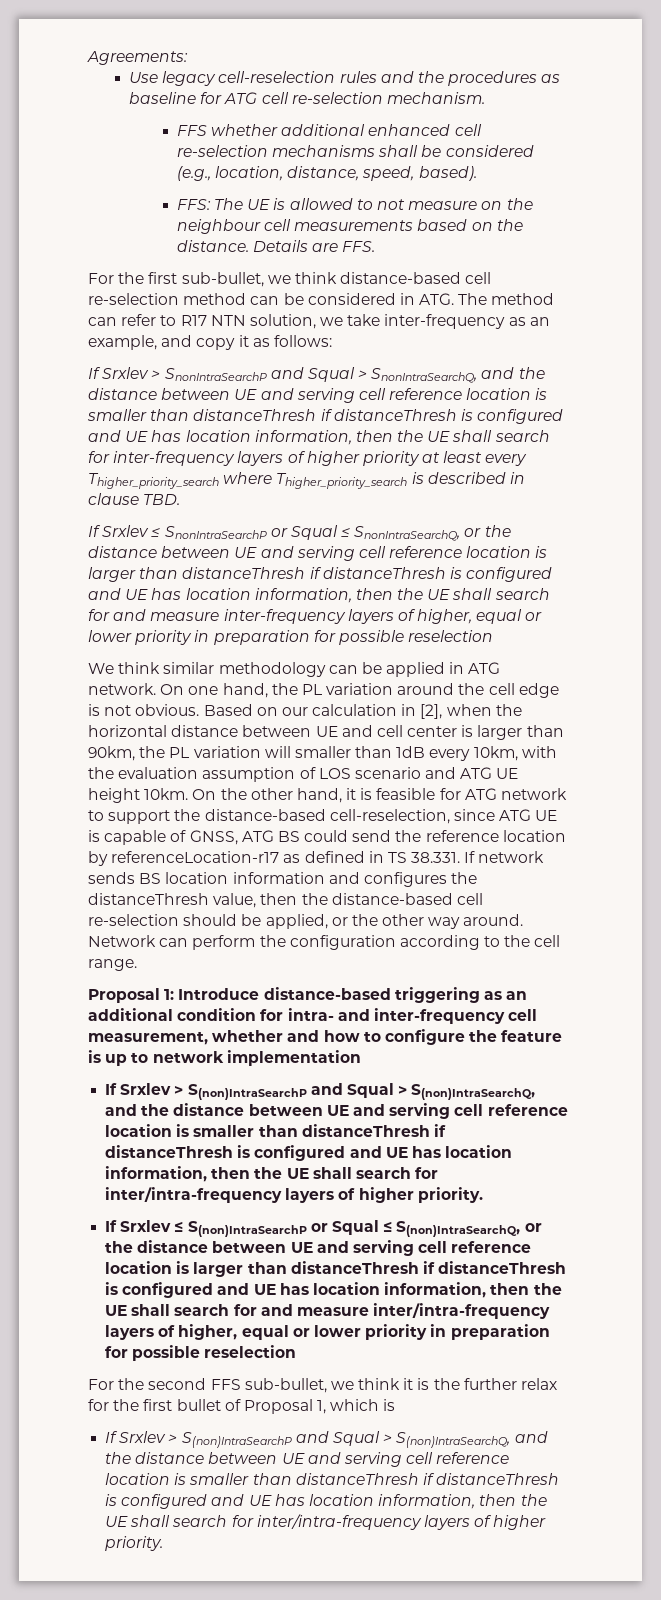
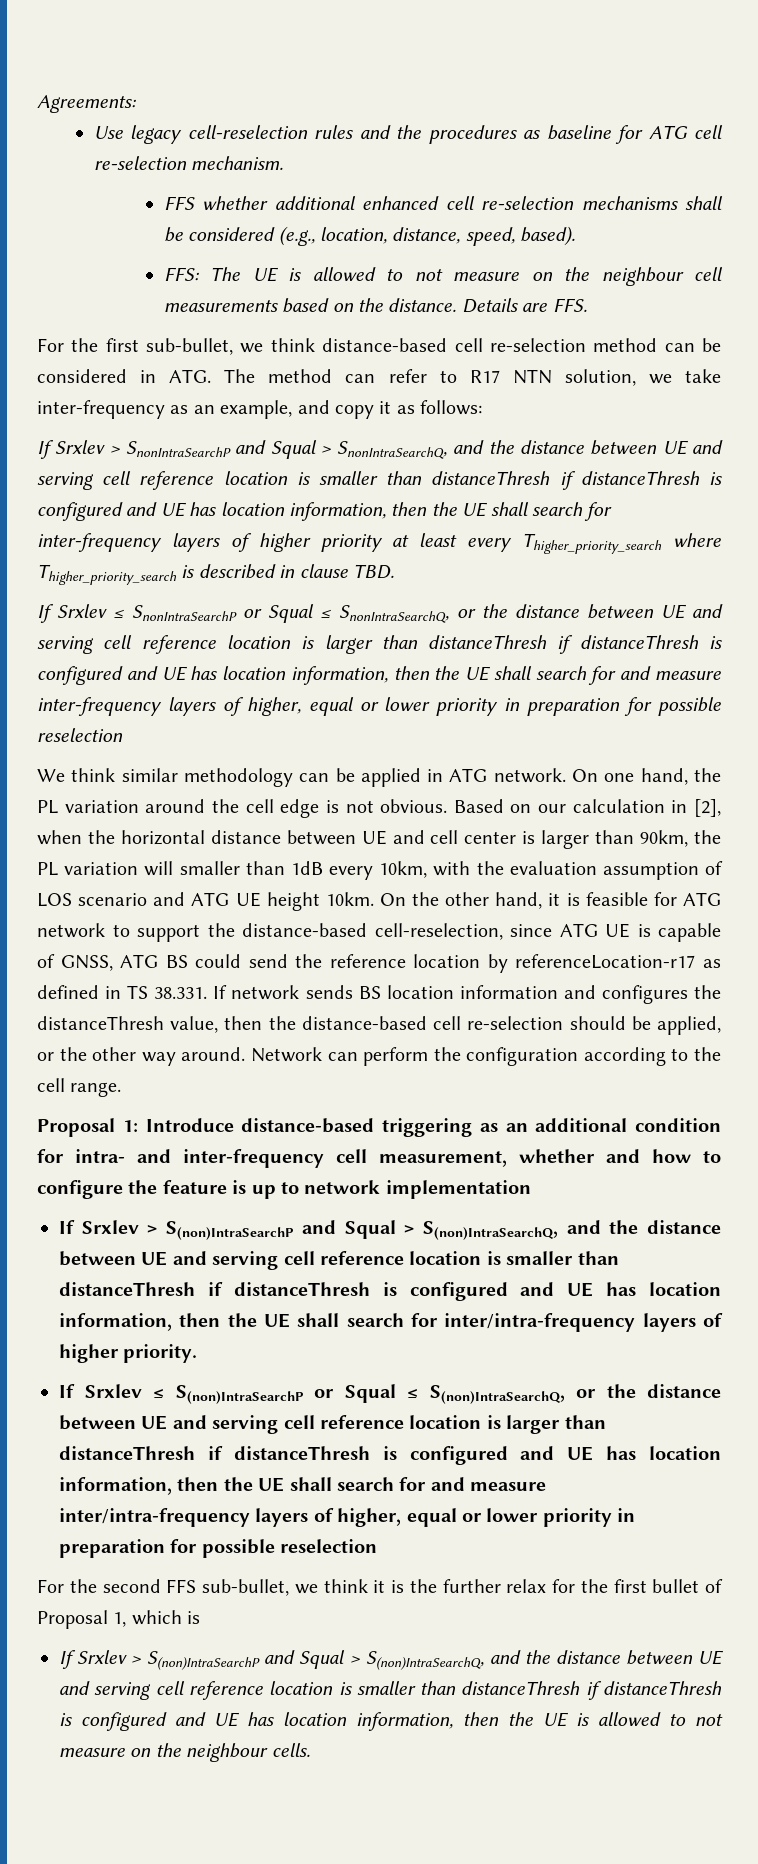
[130,1514,547,1530] [105,1536,164,1551] shall search for inter/intra-frequency layers of higher priority. -> [576,1712,723,1726] [59,1743,310,1762] is allowed to not measure on the neighbour cells.

